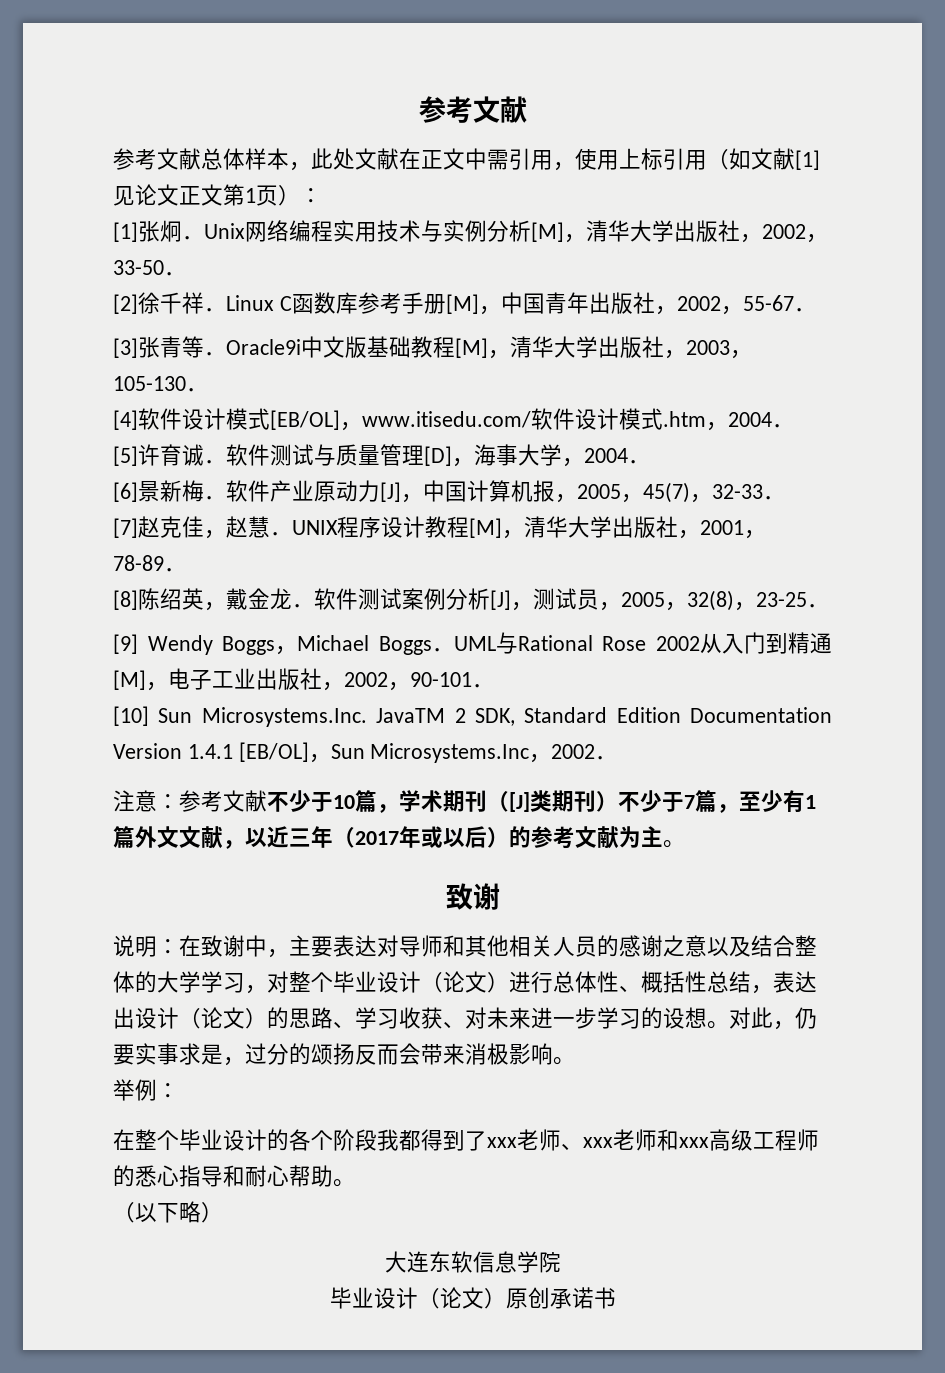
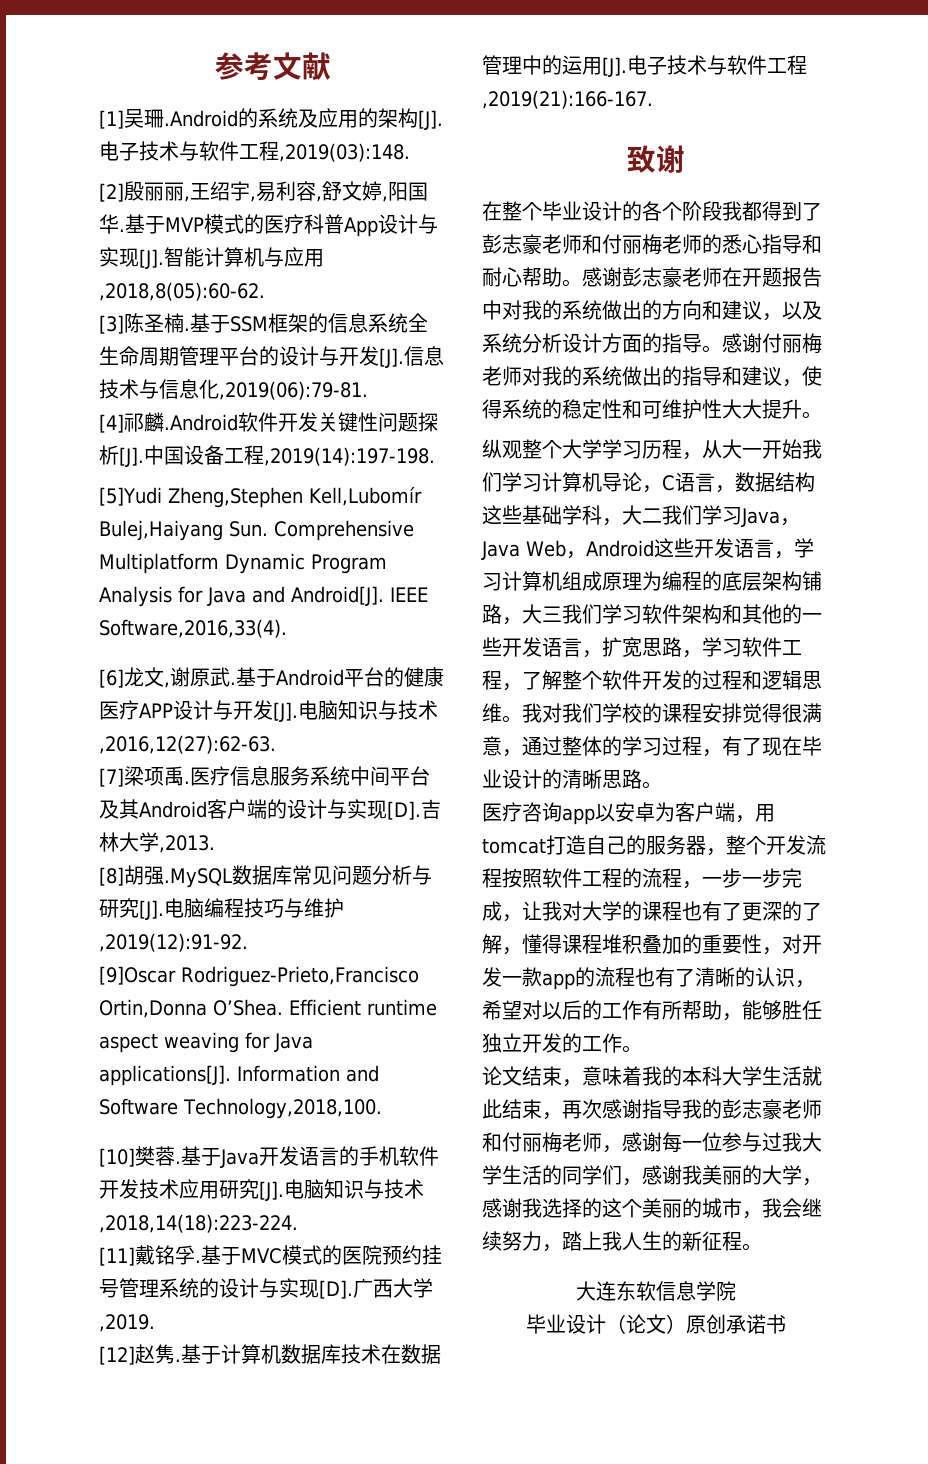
[113,148,820,171] [113,184,322,206] [113,220,828,243] [113,260,186,276] [113,292,816,315] [113,336,752,359] [113,376,208,392] [113,408,794,431] [113,444,650,467] [113,480,785,503] [113,516,766,539] [113,555,186,572] [113,588,829,611] [113,632,833,655] [113,668,494,691] [113,706,832,727] [113,742,618,763] [113,790,816,813] [113,826,685,849] [445,883,500,910] [113,935,817,958] [113,971,817,994] [113,1007,817,1030] [113,1043,575,1066] [113,1079,179,1101] 参考文献总体样本，此处文献在正文中需引用，使用上标引用（如文献[1]见论文正文第1页）： // [1]张炯．Unix网络编程实用技术与实例分析[M]，清华大学出版社，2002，33-50． // [2]徐千祥．Linux C函数库参考手册[M]，中国青年出版社，2002，55-67． // [3]张青等．Oracle9i中文版基础教程[M]，清华大学出版社，2003，105-130． // [4]软件设计模式[EB/OL]，www.itisedu.com/软件设计模式.htm，2004． // [5]许育诚．软件测试与质量管理[D]，海事大学，2004． // [6]景新梅．软件产业原动力[J]，中国计算机报，2005，45(7)，32-33． // [7]赵克佳，赵慧．UNIX程序设计教程[M]，清华大学出版社，2001，78-89． // [8]陈绍英，戴金龙．软件测试案例分析[J]，测试员，2005，32(8)，23-25． // [9] Wendy Boggs，Michael Boggs．UML与Rational Rose 2002从入门到精通[M]，电子工业出版社，2002，90-101． // [10] Sun Microsystems.Inc. JavaTM 2 SDK, Standard Edition Documentation Version 1.4.1 [EB/OL]，Sun Microsystems.Inc，2002． // 注意：参考文献不少于10篇，学术期刊（[J]类期刊）不少于7篇，至少有1篇外文文献，以近三年（2017年或以后）的参考文献为主。 // 致谢 // 说明：在致谢中，主要表达对导师和其他相关人员的感谢之意以及结合整体的大学学习，对整个毕业设计（论文）进行总体性、概括性总结，表达出设计（论文）的思路、学习收获、对未来进一步学习的设想。对此，仍要实事求是，过分的颂扬反而会带来消极影响。 // 举例： -> [99,108,443,130] [99,141,410,162] [99,181,428,202] [99,214,438,237] [99,247,324,269] [99,282,265,301] [99,313,428,334] [99,346,444,368] [99,379,368,400] [99,412,438,433] [99,445,435,467] [99,487,422,508] [99,520,414,541] [99,553,387,574] [99,586,428,607] [99,619,287,638] [99,667,444,688] [99,700,438,722] [99,735,276,754] [99,766,430,787] [99,799,441,820] [99,832,215,853] [99,865,432,888] [99,898,344,920] [99,933,248,952] [99,966,419,987] [99,999,437,1018] [99,1032,313,1053] [99,1065,379,1086] [99,1098,382,1119] [99,1146,439,1168] [99,1179,424,1201] [99,1214,298,1233] [99,1245,442,1266] [99,1278,433,1299] [99,1314,155,1332] [99,1344,441,1365] [482,55,807,77] [482,90,653,109] [626,145,685,173] [1]吴珊.Android的系统及应用的架构[J].电子技术与软件工程,2019(03):148. // [2]殷丽丽,王绍宇,易利容,舒文婷,阳国华.基于MVP模式的医疗科普App设计与实现[J].智能计算机与应用,2018,8(05):60-62. // [3]陈圣楠.基于SSM框架的信息系统全生命周期管理平台的设计与开发[J].信息技术与信息化,2019(06):79-81. // [4]祁麟.Android软件开发关键性问题探析[J].中国设备工程,2019(14):197-198. // [5]Yudi Zheng,Stephen Kell,Lubomír Bulej,Haiyang Sun. Comprehensive Multiplatform Dynamic Program Analysis for Java and Android[J]. IEEE Software,2016,33(4). // [6]龙文,谢原武.基于Android平台的健康医疗APP设计与开发[J].电脑知识与技术,2016,12(27):62-63. // [7]梁项禹.医疗信息服务系统中间平台及其Android客户端的设计与实现[D].吉林大学,2013. // [8]胡强.MySQL数据库常见问题分析与研究[J].电脑编程技巧与维护,2019(12):91-92. // [9]Oscar Rodriguez-Prieto,Francisco Ortin,Donna O’Shea. Efficient runtime aspect weaving for Java applications[J]. Information and Software Technology,2018,100. // [10]樊蓉.基于Java开发语言的手机软件开发技术应用研究[J].电脑知识与技术,2018,14(18):223-224. // [11]戴铭孚.基于MVC模式的医院预约挂号管理系统的设计与实现[D].广西大学,2019. // [12]赵隽.基于计算机数据库技术在数据管理中的运用[J].电子技术与软件工程,2019(21):166-167. // 致谢
[487,1129,797,1151] xxx老师、xxx老师和xxx高级工程 -> [482,234,682,255] 彭志豪老师和付丽梅老
[113,1201,223,1223] // （以下略） -> [582,267,822,287] [482,300,822,321] [482,333,822,354] [482,366,822,387] [482,399,822,419] [482,439,822,460] [482,472,815,493] [482,505,800,527] [481,538,814,560] [482,571,822,591] [482,604,822,625] [482,637,802,658] [482,670,822,691] [482,703,822,723] [482,736,822,757] [482,769,662,789] [482,802,775,825] [482,835,826,856] [482,868,802,889] [482,901,822,922] [482,934,822,955] [482,967,815,990] [482,1000,822,1021] [482,1033,642,1053] [482,1066,822,1087] [482,1099,822,1120] [482,1132,822,1153] [482,1165,822,1186] [482,1198,822,1219] [482,1231,762,1252] 感谢彭志豪老师在开题报告中对我的系统做出的方向和建议，以及系统分析设计方面的指导。感谢付丽梅老师对我的系统做出的指导和建议，使得系统的稳定性和可维护性大大提升。 // 纵观整个大学学习历程，从大一开始我们学习计算机导论，C语言，数据结构这些基础学科，大二我们学习Java，Java Web，Android这些开发语言，学习计算机组成原理为编程的底层架构铺路，大三我们学习软件架构和其他的一些开发语言，扩宽思路，学习软件工程，了解整个软件开发的过程和逻辑思维。我对我们学校的课程安排觉得很满意，通过整体的学习过程，有了现在毕业设计的清晰思路。 // 医疗咨询app以安卓为客户端，用tomcat打造自己的服务器，整个开发流程按照软件工程的流程，一步一步完成，让我对大学的课程也有了更深的了解，懂得课程堆积叠加的重要性，对开发一款app的流程也有了清晰的认识，希望对以后的工作有所帮助，能够胜任独立开发的工作。 // 论文结束，意味着我的本科大学生活就此结束，再次感谢指导我的彭志豪老师和付丽梅老师，感谢每一位参与过我大学生活的同学们，感谢我美丽的大学，感谢我选择的这个美丽的城市，我会继续努力，踏上我人生的新征程。

